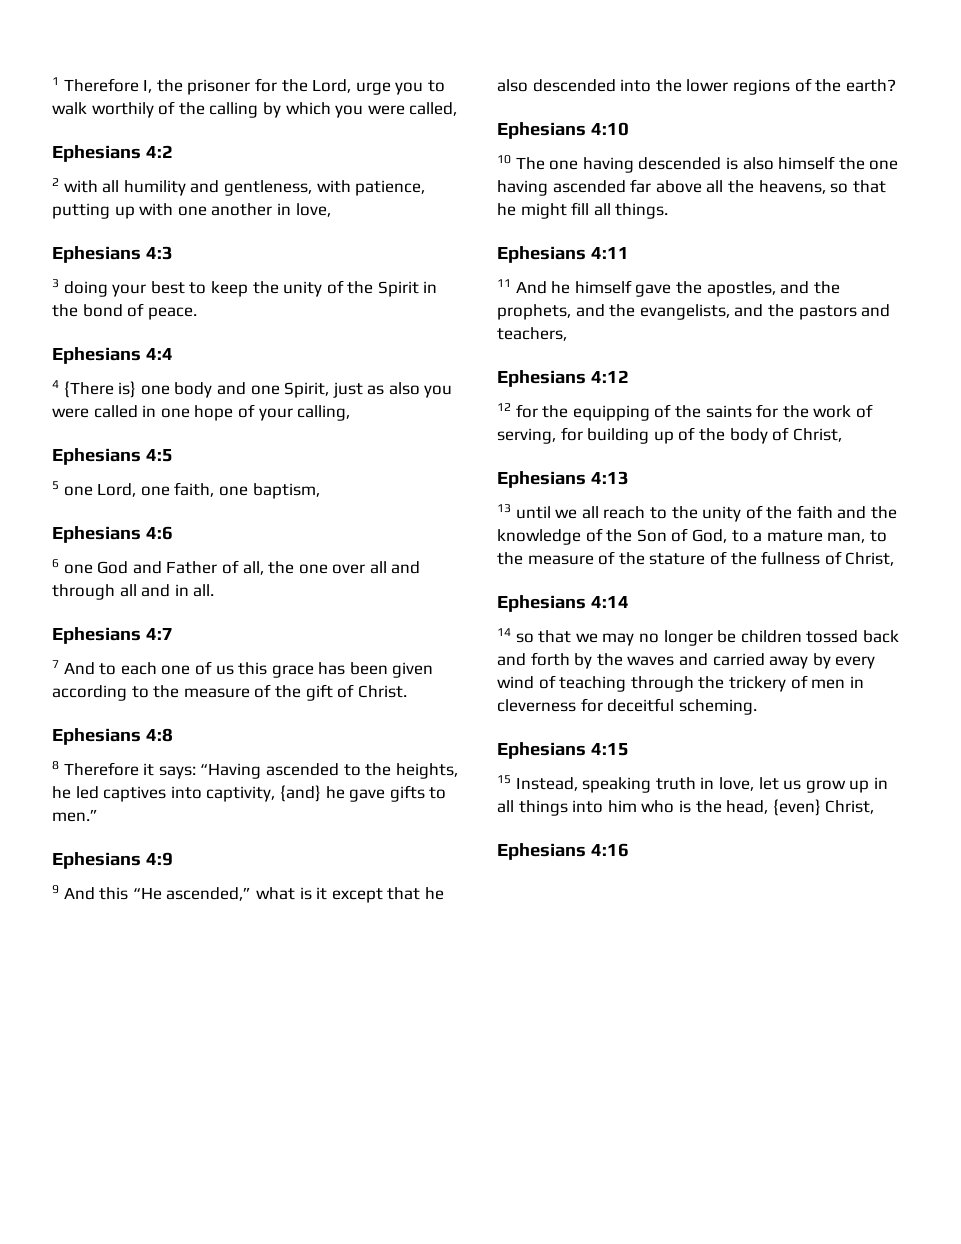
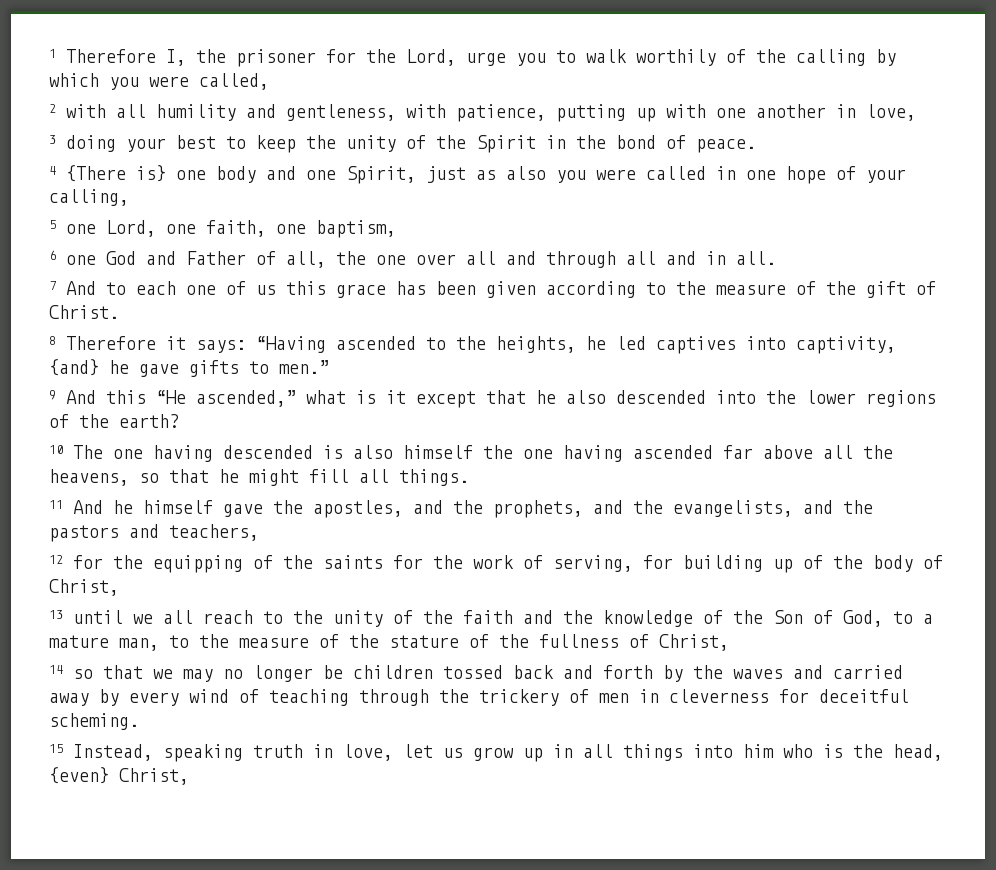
[52,145,173,162] // Ephesians 4:2 -> (269, 81) none
[52,246,173,263] // Ephesians 4:3 -> (916, 112) none
[52,347,173,364] // Ephesians 4:4 -> (756, 146) none
[52,448,173,465] // Ephesians 4:5 -> (129, 197) none
[52,526,173,543] // Ephesians 4:6 -> (396, 229) none
[52,627,173,644] // Ephesians 4:7 -> (776, 258) none
[52,728,173,745] // Ephesians 4:8 -> (119, 312) none
[52,852,173,869] // Ephesians 4:9 -> (329, 367) none
[497,122,629,139] // Ephesians 4:10 -> (179, 421) none
[497,246,629,263] // Ephesians 4:11 -> (469, 477) none
[497,370,629,387] // Ephesians 4:12 -> (259, 532) none
[497,471,629,488] // Ephesians 4:13 -> (119, 587) none
[497,595,629,612] // Ephesians 4:14 -> (729, 642) none
[497,742,629,759] // Ephesians 4:15 -> (139, 721) none
[497,843,629,860] // Ephesians 4:16 -> (189, 776) none

